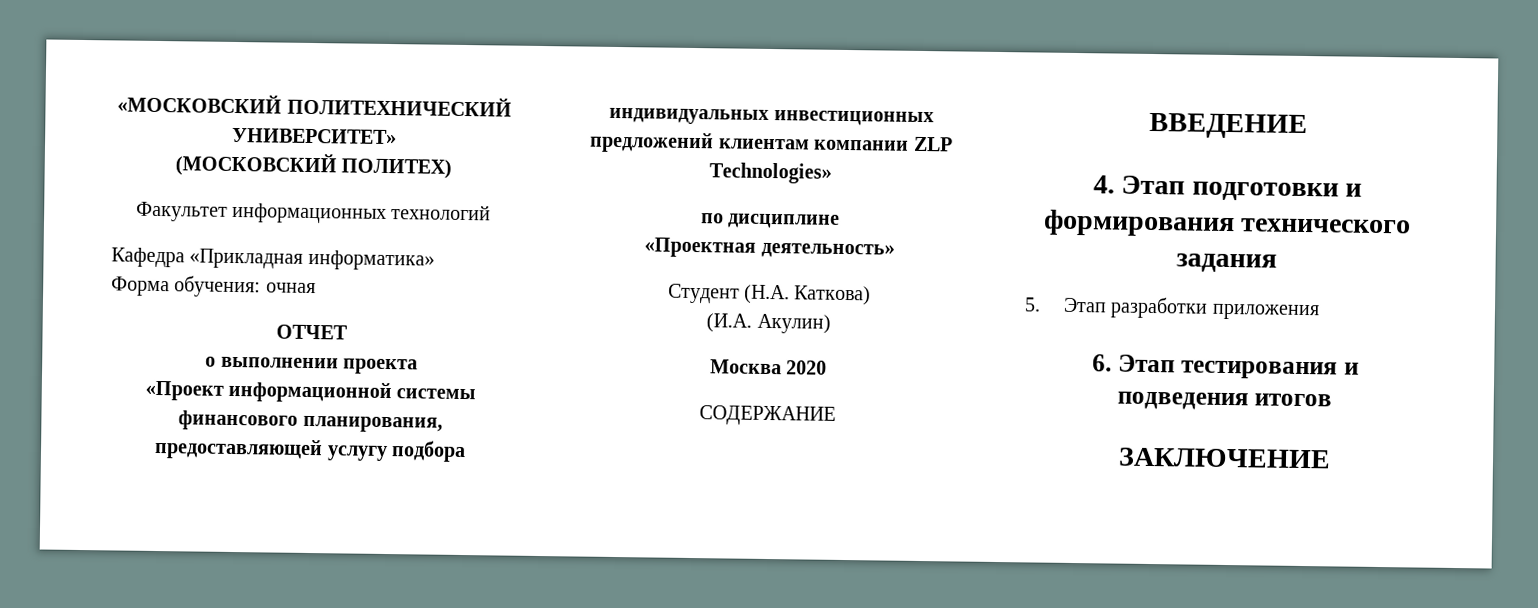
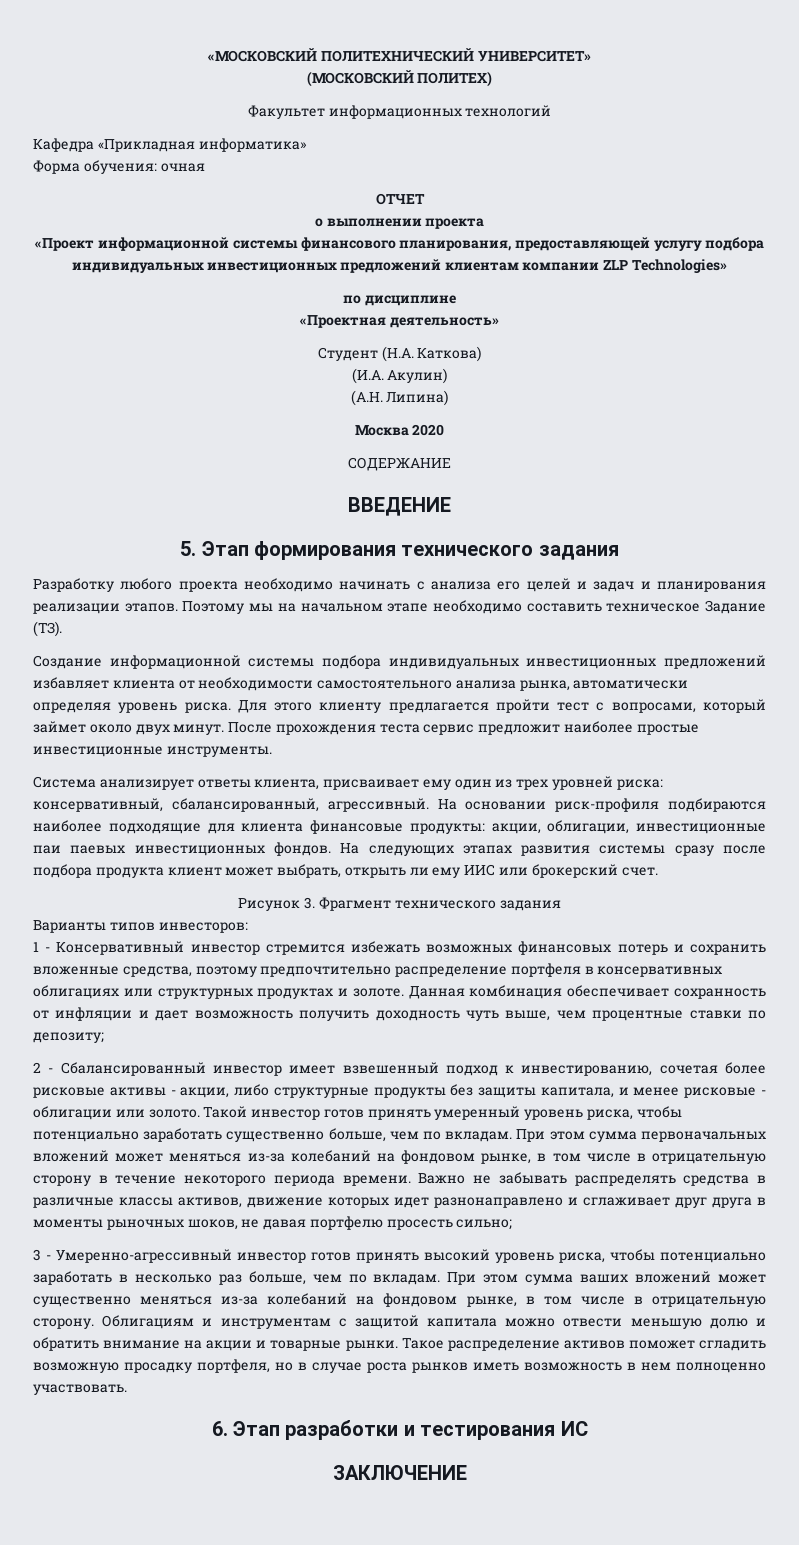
(831, 323) none -> [350,390,449,406] // (А.Н. Липина)
[1092,175,1363,202] 4. Этап подготовки и -> [180,541,249,556] 5. Этап
[1024,296,1320,321] [1092,354,1359,380] [1116,391,1333,411] 5. Этап разработки приложения // 6. Этап тестирования и подведения итогов -> [33,578,766,592] [33,600,767,614] [33,621,62,637] [33,655,766,669] [33,677,689,691] [33,699,766,713] [33,721,699,735] [33,746,272,757] [33,776,663,790] [33,798,766,812] [33,820,766,834] [33,842,766,856] [33,864,658,878] [238,897,561,911] [33,920,248,933] [33,941,767,955] [33,963,723,977] [33,985,767,999] [33,1007,766,1021] [33,1032,104,1043] [33,1062,766,1076] [33,1084,766,1098] [33,1106,682,1120] [33,1128,766,1142] [33,1150,766,1164] [33,1172,767,1186] [33,1197,766,1208] [33,1216,513,1230] [33,1249,766,1263] [33,1271,766,1285] [33,1293,766,1307] [33,1315,766,1329] [33,1337,767,1351] [33,1359,766,1373] [33,1384,127,1395] [211,1420,588,1440] Разработку любого проекта необходимо начинать с анализа его целей и задач и планирования реализации этапов. Поэтому мы на начальном этапе необходимо составить техническое Задание (ТЗ). // Создание информационной системы подбора индивидуальных инвестиционных предложений избавляет клиента от необходимости самостоятельного анализа рынка, автоматически определяя уровень риска. Для этого клиенту предлагается пройти тест с вопросами, который займет около двух минут. После прохождения теста сервис предложит наиболее простые инвестиционные инструменты. // Система анализирует ответы клиента, присваивает ему один из трех уровней риска: консервативный, сбалансированный, агрессивный. На основании риск-профиля подбираются наиболее подходящие для клиента финансовые продукты: акции, облигации, инвестиционные паи паевых инвестиционных фондов. На следующих этапах развития системы сразу после подбора продукта клиент может выбрать, открыть ли ему ИИС или брокерский счет. // Рисунок 3. Фрагмент технического задания // Варианты типов инвесторов: // 1 - Консервативный инвестор стремится избежать возможных финансовых потерь и сохранить вложенные средства, поэтому предпочтительно распределение портфеля в консервативных облигациях или структурных продуктах и золоте. Данная комбинация обеспечивает сохранность от инфляции и дает возможность получить доходность чуть выше, чем процентные ставки по депозиту; // 2 - Сбалансированный инвестор имеет взвешенный подход к инвестированию, сочетая более рисковые активы - акции, либо структурные продукты без защиты капитала, и менее рисковые - облигации или золото. Такой инвестор готов принять умеренный уровень риска, чтобы потенциально заработать существенно больше, чем по вкладам. При этом сумма первоначальных вложений может меняться из-за колебаний на фондовом рынке, в том числе в отрицательную сторону в течение некоторого периода времени. Важно не забывать распределять средства в различные классы активов, движение которых идет разнонаправлено и сглаживает друг друга в моменты рыночных шоков, не давая портфелю просесть сильно; // 3 - Умеренно-агрессивный инвестор готов принять высокий уровень риска, чтобы потенциально заработать в несколько раз больше, чем по вкладам. При этом сумма ваших вложений может существенно меняться из-за колебаний на фондовом рынке, в том числе в отрицательную сторону. Облигациям и инструментам с защитой капитала можно отвести меньшую долю и обратить внимание на акции и товарные рынки. Такое распределение активов поможет сгладить возможную просадку портфеля, но в случае роста рынков иметь возможность в нем полноценно участвовать. // 6. Этап разработки и тестирования ИС

